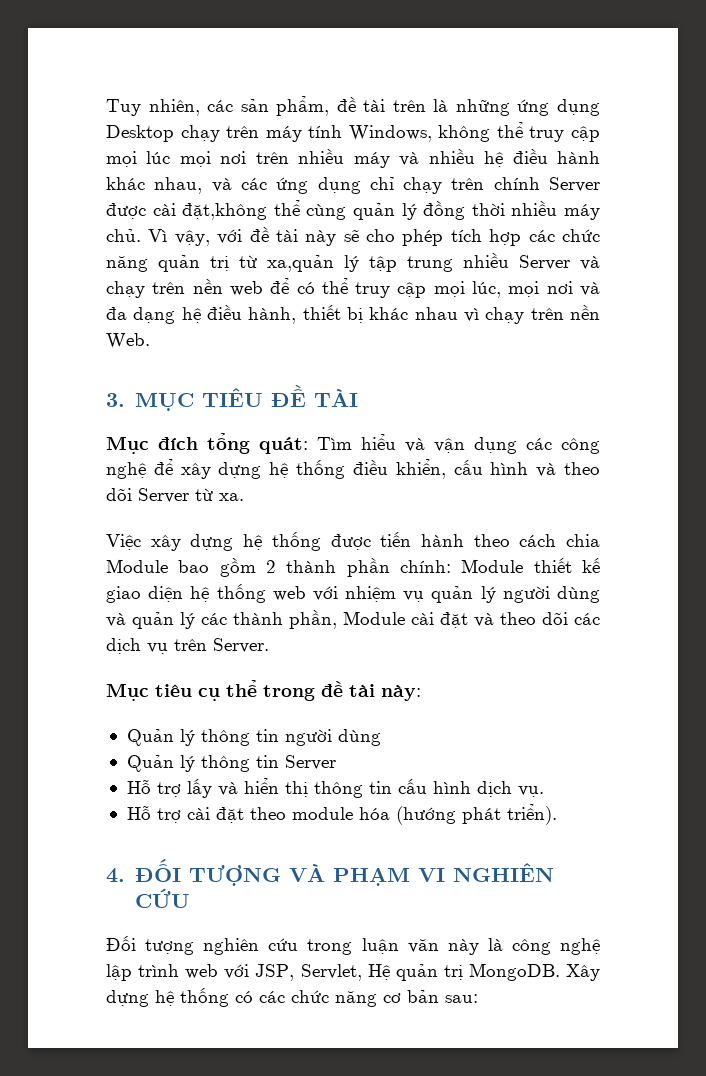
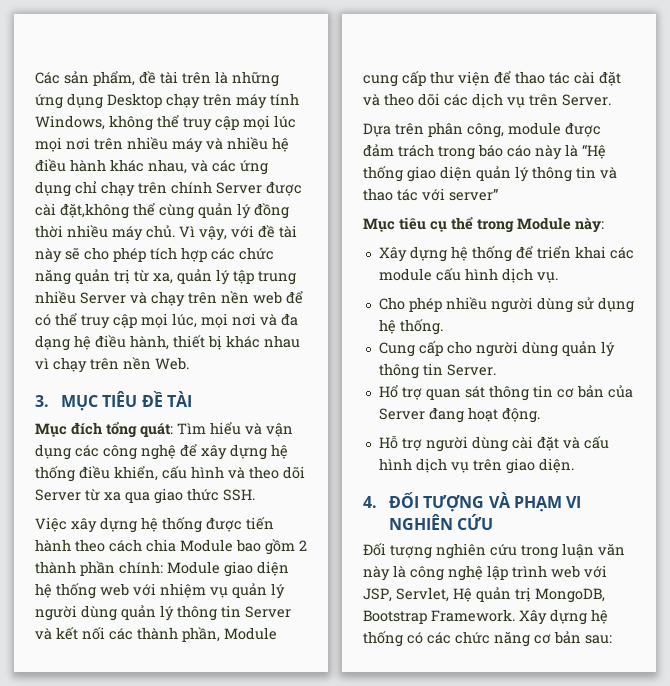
[106,99,234,116] Tuy nhiên, các -> [35,72,60,84] Các
[267,255,334,272] xa,quản -> [153,269,212,284] xa, quản
[219,493,244,501] xa. -> [104,488,255,504] xa qua giao thức SSH.
[533,557,600,573] thiết kế -> (220, 567) none
[106,609,405,629] và quản lý các thành phần, Module -> [121,605,291,621] [35,627,277,642] [363,71,570,87] quản lý thông tin Server và kết nối các thành phần, Module cung cấp thư viện để thao tác
(269, 645) none -> [363,122,601,138] [363,144,606,160] [363,166,617,182] [363,188,498,201] // Dựa trên phân công, module được đảm trách trong báo cáo này là “Hệ thống giao diện quản lý thông tin và thao tác với server”
[321,681,375,697] đề tài -> [517,217,571,230] Module
[126,729,381,746] [126,755,336,772] [126,778,544,798] [126,804,557,825] Quản lý thông tin người dùng // Quản lý thông tin Server // Hỗ trợ lấy và hiển thị thông tin cấu hình dịch vụ. // Hỗ trợ cài đặt theo module hóa (hướng phát triển). -> [378,246,634,262] [378,268,558,283] [378,297,634,313] [378,319,443,335] [378,341,615,357] [378,363,496,379] [378,385,633,401] [378,407,540,423] [378,435,609,452] [378,458,574,474] Xây dựng hệ thống để triển khai các module cấu hình dịch vụ. // Cho phép nhiều người dùng sử dụng hệ thống. // Cung cấp cho người dùng quản lý thông tin Server. // Hổ trợ quan sát thông tin cơ bản của Server đang hoạt động. // Hỗ trợ người dùng cài đặt và cấu hình dịch vụ trên giao diện.
[468,963,560,981] MongoDB. -> [535,588,605,603] [363,609,515,624] MongoDB, Bootstrap Framework.

